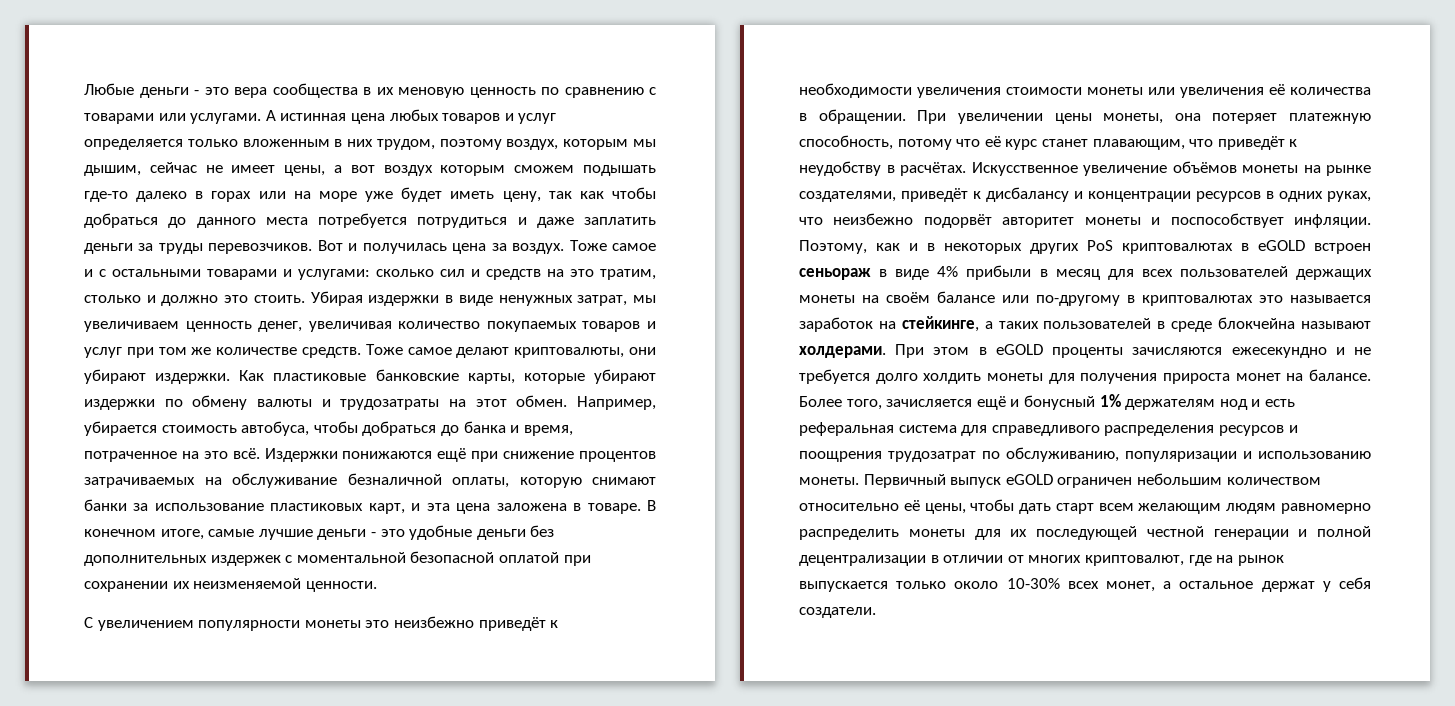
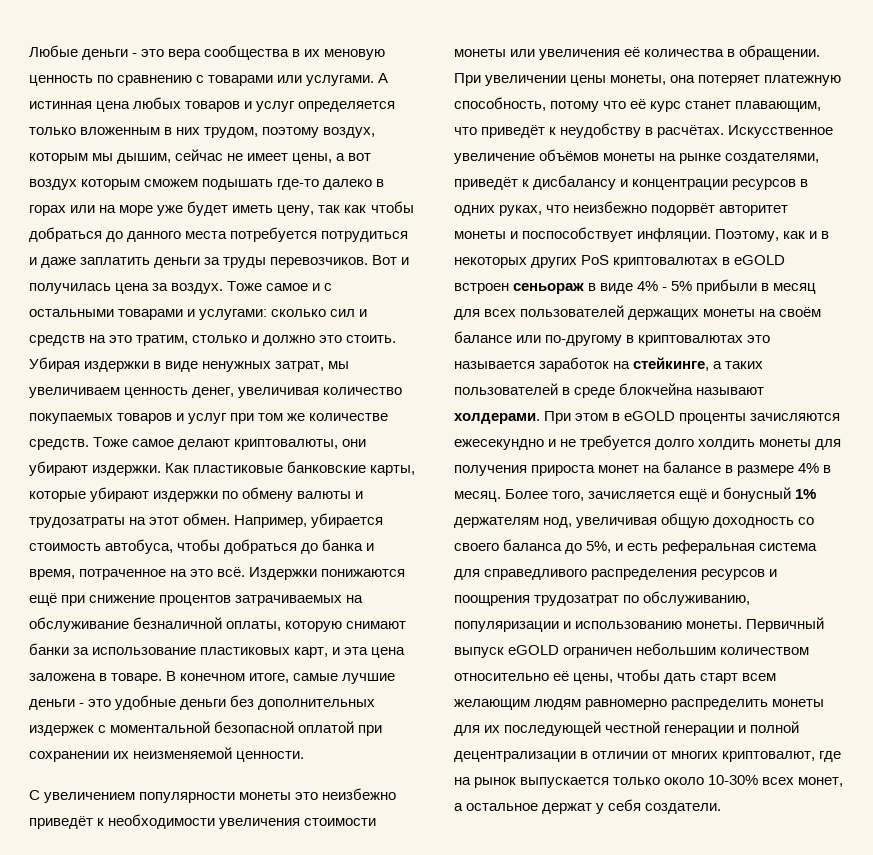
(959, 271) none -> [662,281,693,291] - 5%
[1309,369,1371,381] балансе. -> [663,461,832,476] [454,491,501,502] балансе в размере 4% в месяц.
[1219,399,1248,410] нод -> [543,513,815,528] [454,539,612,554] нод, увеличивая общую доходность со своего баланса до 5%,

